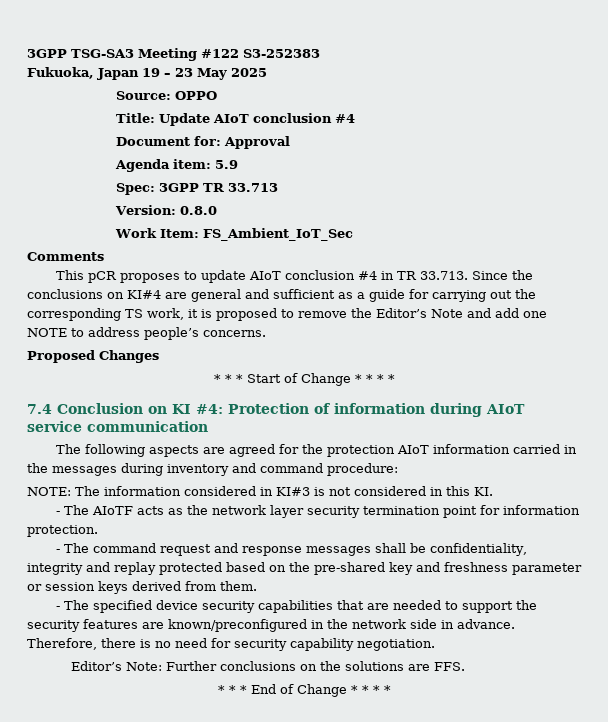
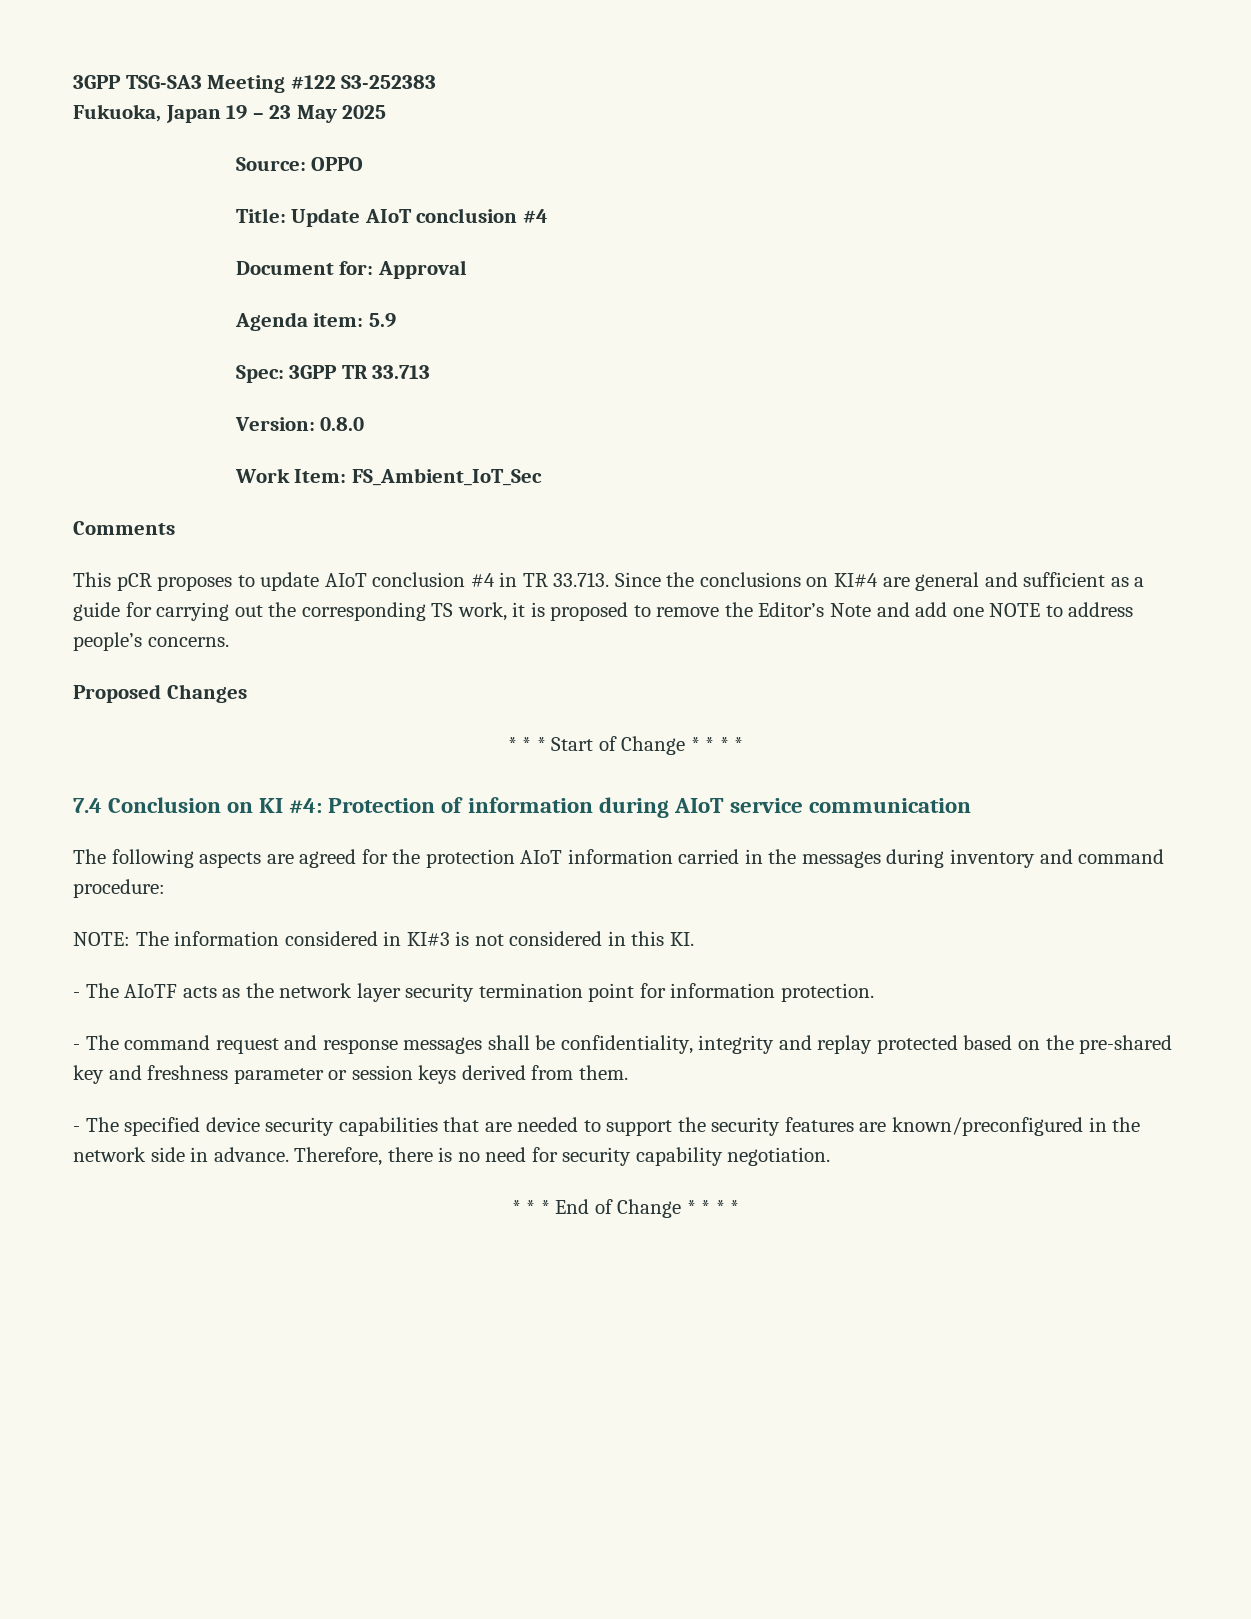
[71,661,466,671] // Editor’s Note: Further conclusions on the solutions are FFS. -> (831, 1156) none

